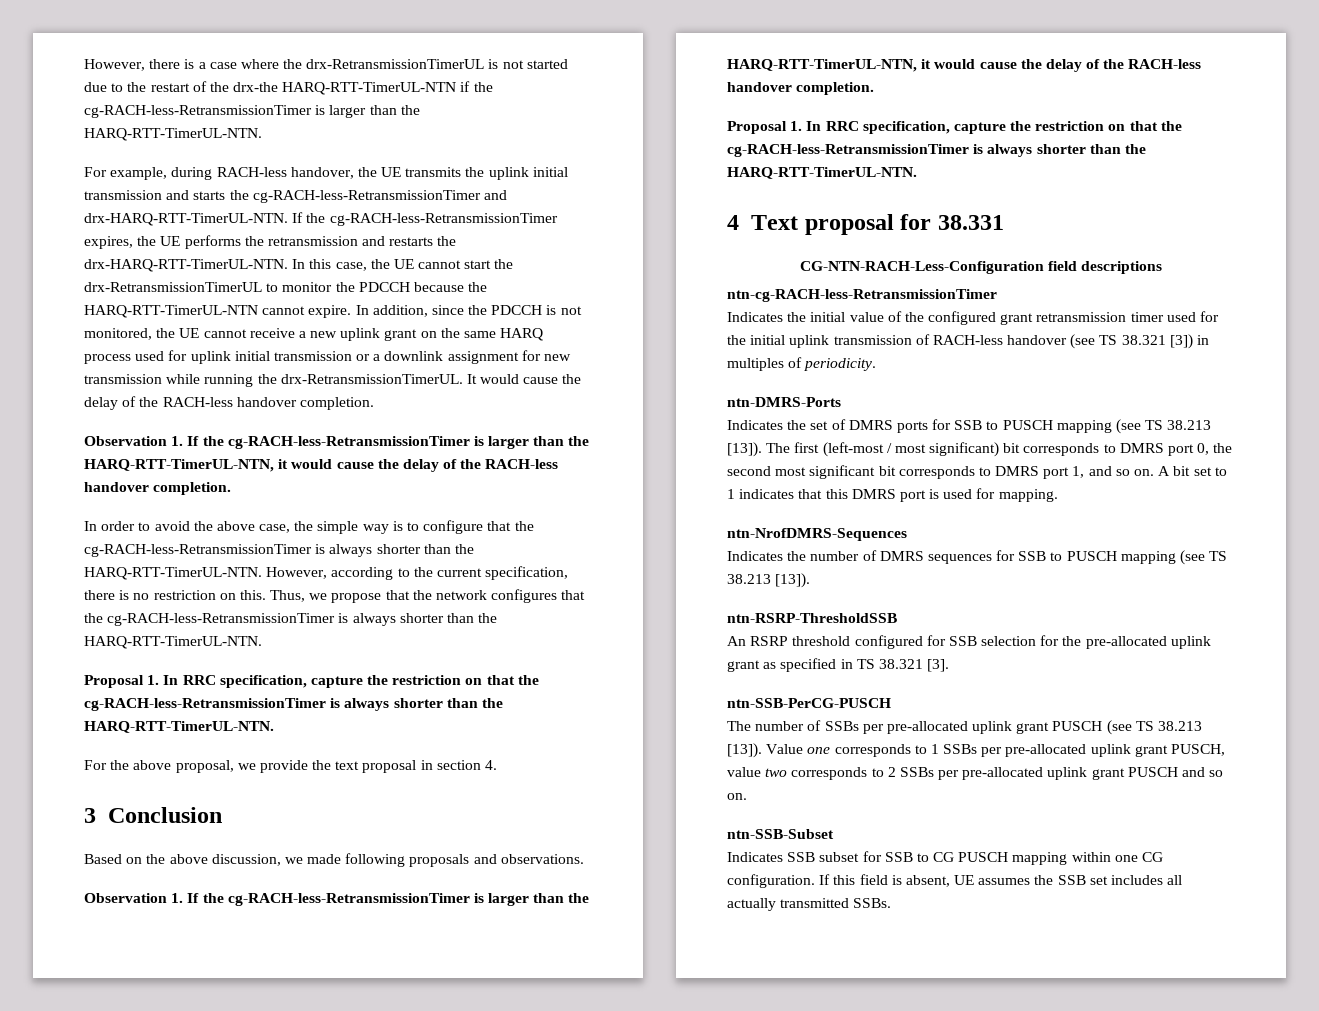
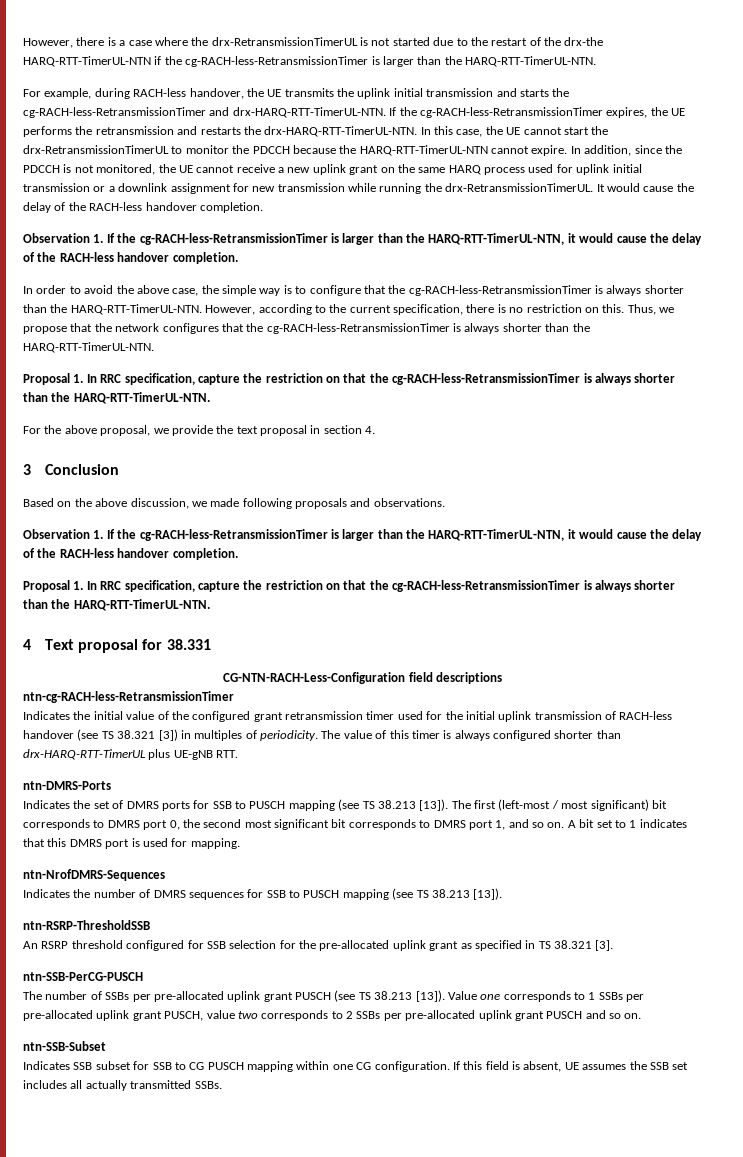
(877, 364) none -> [321,730,621,741] [23,749,239,760] The value of this timer is always configured shorter than drx-HARQ-RTT-TimerUL plus UE-gNB RTT.

